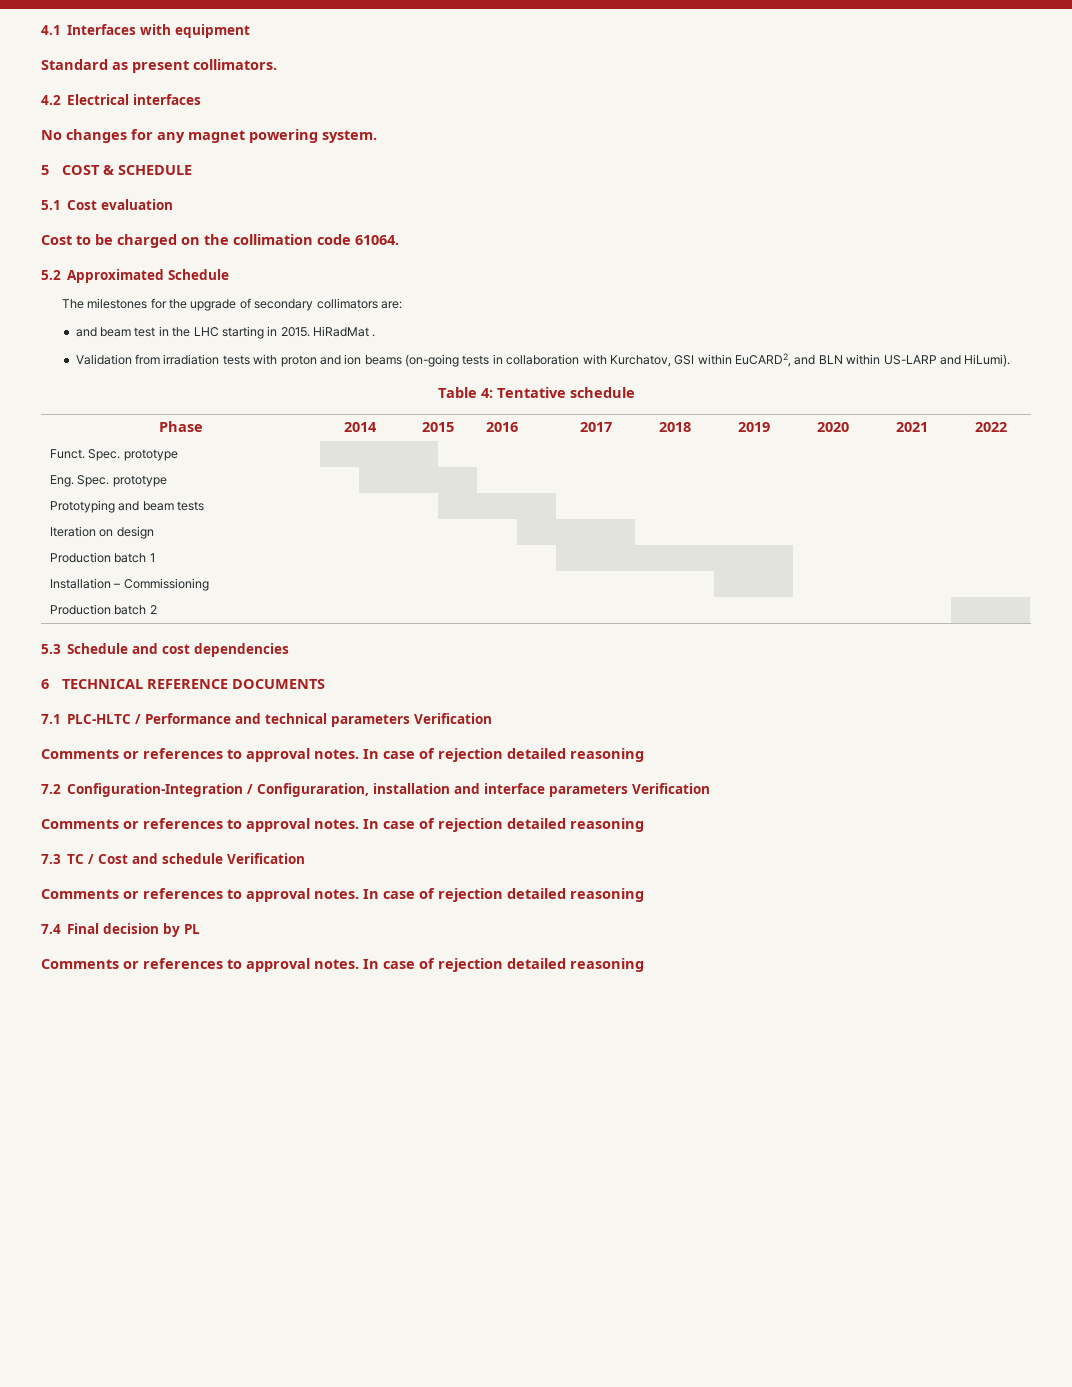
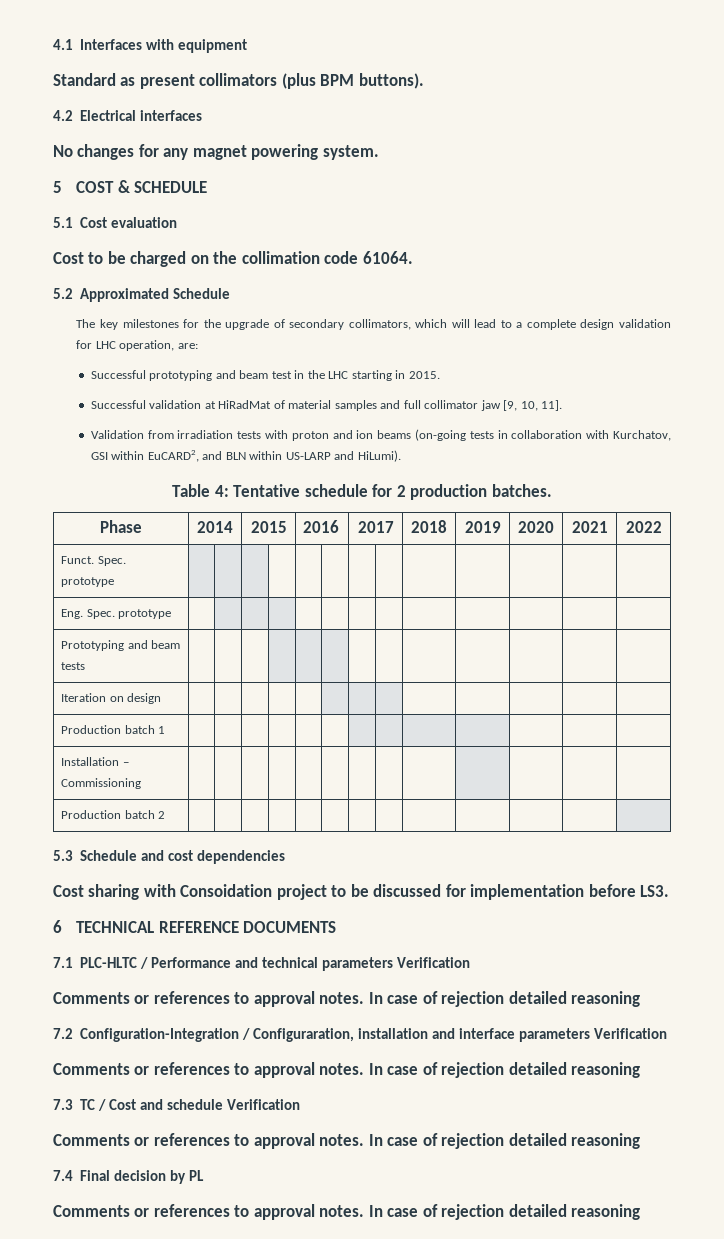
[193,59,277,70] collimators. -> [199,73,424,89] collimators (plus BPM buttons).
(84, 304) none -> [99,319,118,330] key
[316,298,378,309] collimators -> [348,319,672,330] [76,340,175,351] collimators, which will lead to a complete design validation for LHC operation,
(402, 305) none -> [90,370,213,381] Successful prototyping
[313,326,376,337] HiRadMat . -> [90,400,563,411] // Successful validation at HiRadMat of material samples and full collimator jaw [9, 10, 11].
(635, 392) none -> [372,484,552,500] for 2 production batches.
(290, 650) none -> [53,884,670,900] // Cost sharing with Consoidation project to be discussed for implementation before LS3.

